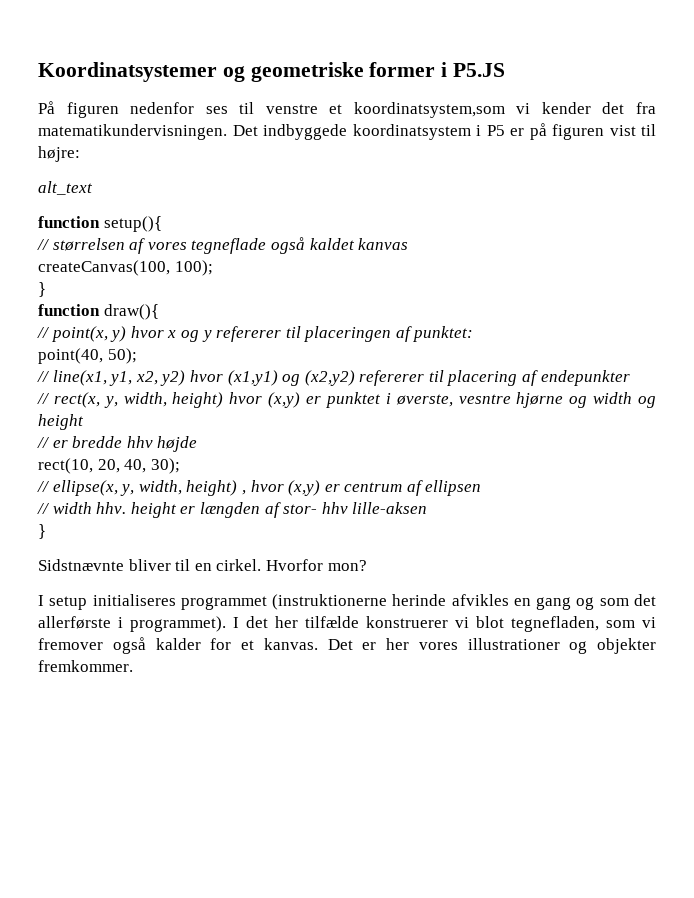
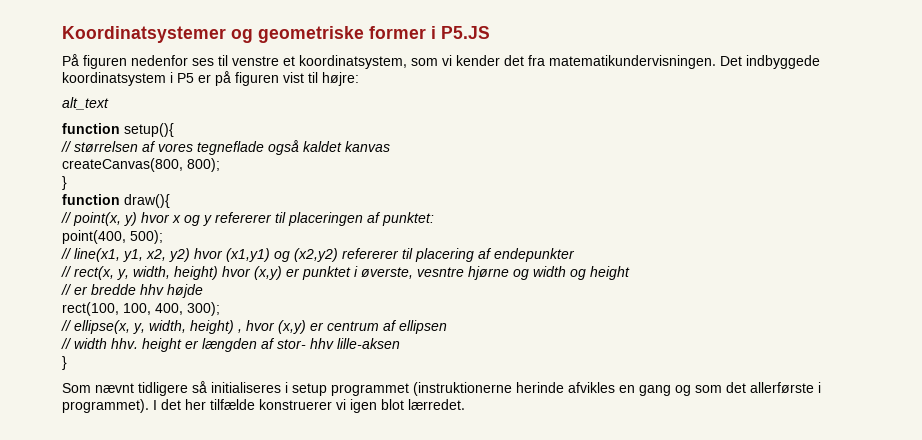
[353,102,505,118] koordinatsystem,som -> [299,55,438,69] koordinatsystem, som
[38,260,213,276] createCanvas(100, 100); -> [62,158,220,172] createCanvas(800, 800);
[38,348,137,364] point(40, 50); -> [62,230,163,244] point(400, 500);
[38,458,180,474] rect(10, 20, 40, 30); -> [62,302,220,316] rect(100, 100, 400, 300);
[38,559,367,571] [38,594,176,610] Sidstnævnte bliver til en cirkel. Hvorfor mon? // I setup initialiseres -> [62,381,327,396] Som nævnt tidligere så initialiseres i setup
[476,616,656,632] [38,637,656,654] [38,660,133,672] blot tegnefladen, som vi fremover også kalder for et kanvas. Det er her vores illustrationer og objekter fremkommer. -> [350,399,465,413] igen blot lærredet.

